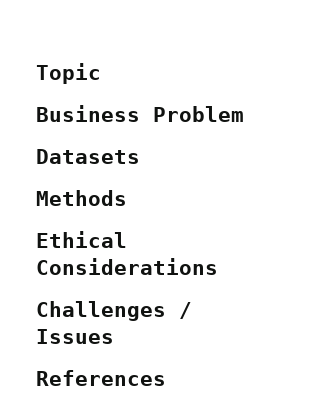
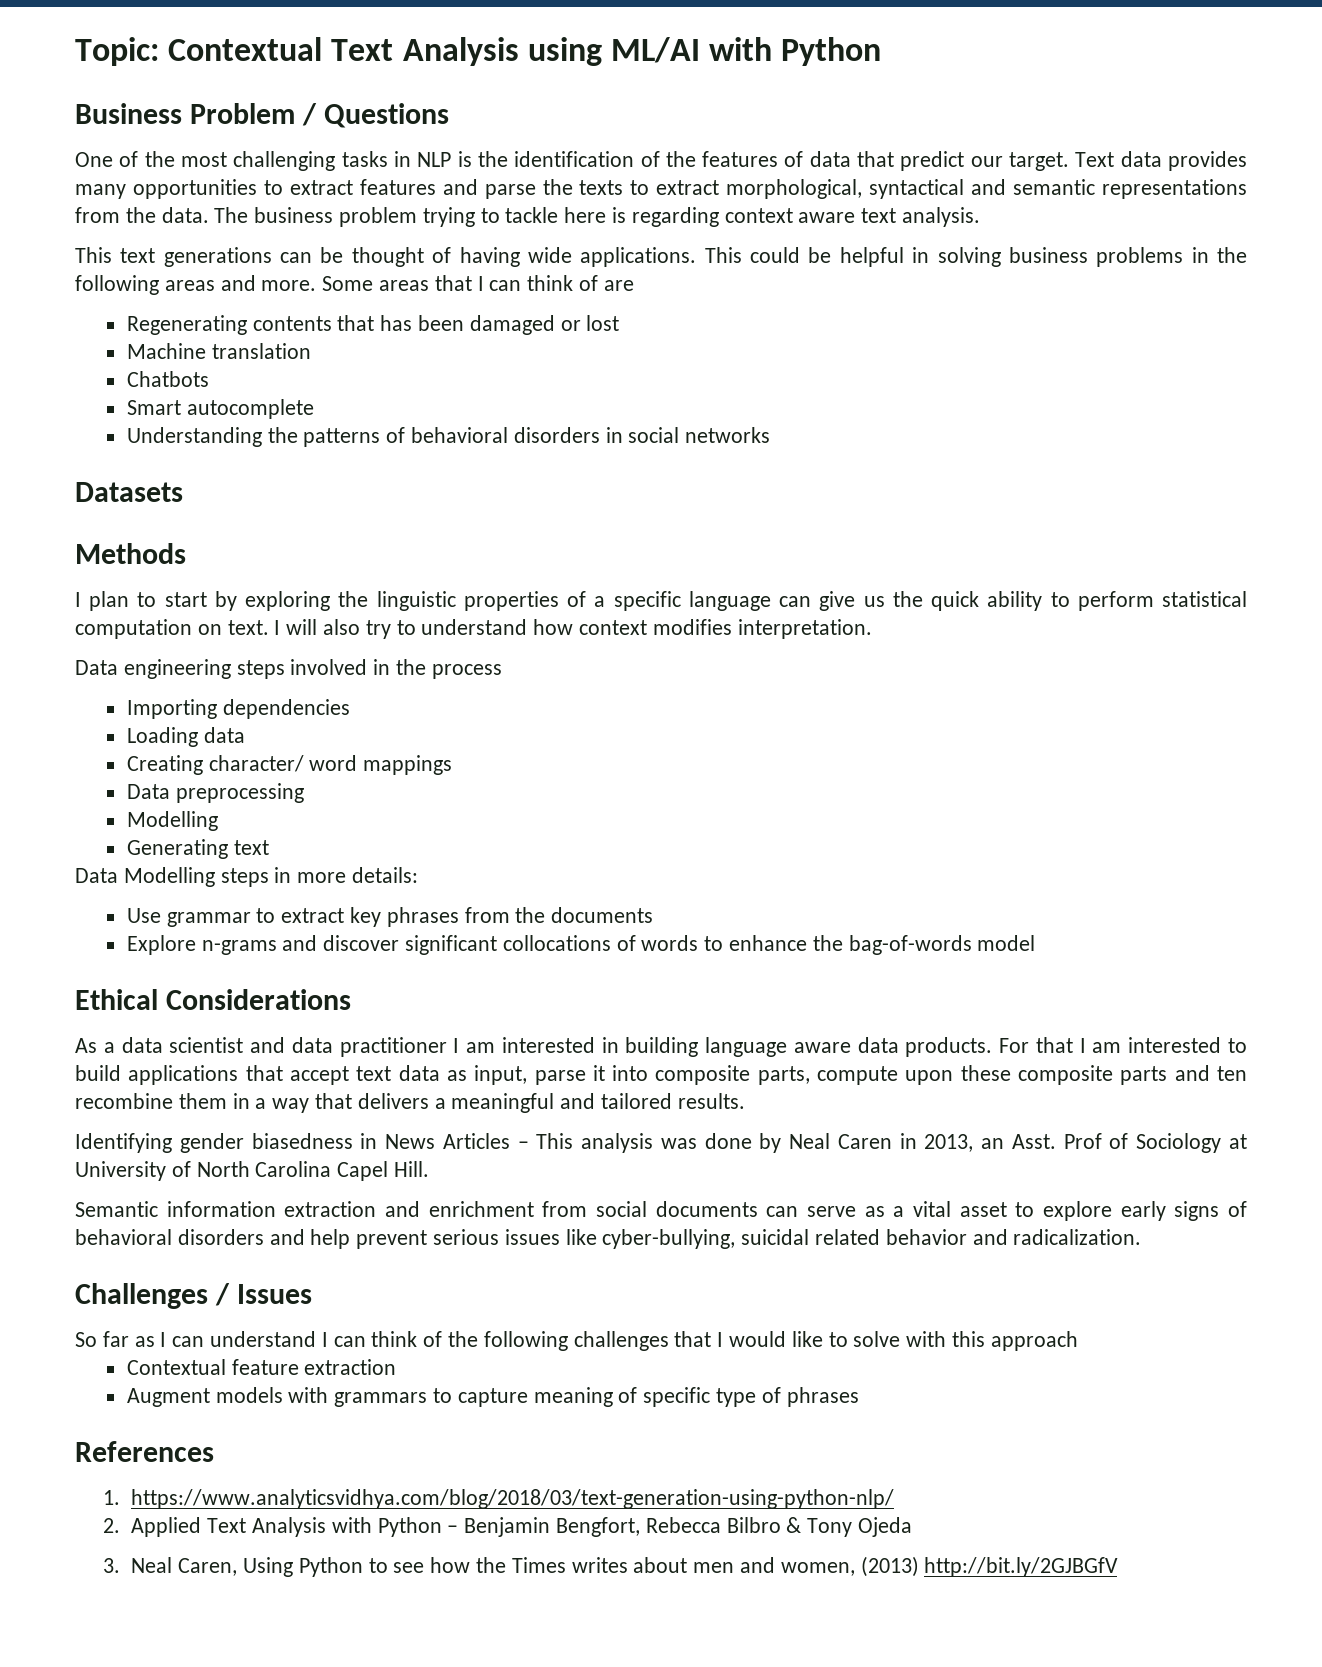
[36,63,101,84] [36,105,244,122] [36,149,140,164] [36,190,127,206] [36,231,127,248] [36,258,218,275] [36,301,192,321] [36,329,114,344] [36,370,166,386] Topic // Business Problem // Datasets // Methods // Ethical Considerations // Challenges / Issues // References -> [75,37,882,66] [75,103,450,128] [75,151,1248,171] [75,179,1247,199] [75,207,981,227] [75,247,1247,267] [75,275,634,295] [126,315,620,335] [126,343,311,359] [126,371,209,387] [126,399,314,419] [126,427,771,447] [75,482,183,502] [75,543,186,564] [75,591,1247,611] [75,619,872,639] [75,659,502,679] [126,699,350,719] [126,727,245,747] [126,755,453,775] [126,783,304,803] [126,811,218,831] [126,839,269,859] [75,867,419,887] [126,907,654,927] [126,935,1036,955] [75,989,352,1010] [75,1037,1248,1057] [75,1065,1247,1085] [75,1093,745,1113] [75,1133,1248,1153] [75,1161,430,1181] [75,1201,1247,1221] [75,1229,1142,1249] [75,1283,313,1309] [75,1331,1078,1351] [126,1359,397,1375] [126,1387,859,1407] [75,1441,214,1462] [103,1489,895,1509] [103,1517,912,1537] [103,1556,1119,1577] Topic: Contextual Text Analysis using ML/AI with Python // Business Problem / Questions // One of the most challenging tasks in NLP is the identification of the features of data that predict our target. Text data provides many opportunities to extract features and parse the texts to extract morphological, syntactical and semantic representations from the data. The business problem trying to tackle here is regarding context aware text analysis. // This text generations can be thought of having wide applications. This could be helpful in solving business problems in the following areas and more. Some areas that I can think of are // Regenerating contents that has been damaged or lost // Machine translation // Chatbots // Smart autocomplete // Understanding the patterns of behavioral disorders in social networks // Datasets // Methods // I plan to start by exploring the linguistic properties of a specific language can give us the quick ability to perform statistical computation on text. I will also try to understand how context modifies interpretation. // Data engineering steps involved in the process // Importing dependencies // Loading data // Creating character/ word mappings // Data preprocessing // Modelling // Generating text // Data Modelling steps in more details: // Use grammar to extract key phrases from the documents // Explore n-grams and discover significant collocations of words to enhance the bag-of-words model // Ethical Considerations // As a data scientist and data practitioner I am interested in building language aware data products. For that I am interested to build applications that accept text data as input, parse it into composite parts, compute upon these composite parts and ten recombine them in a way that delivers a meaningful and tailored results. // Identifying gender biasedness in News Articles – This analysis was done by Neal Caren in 2013, an Asst. Prof of Sociology at University of North Carolina Capel Hill. // Semantic information extraction and enrichment from social documents can serve as a vital asset to explore early signs of behavioral disorders and help prevent serious issues like cyber-bullying, suicidal related behavior and radicalization. // Challenges / Issues // So far as I can understand I can think of the following challenges that I would like to solve with this approach // Contextual feature extraction // Augment models with grammars to capture meaning of specific type of phrases // References // 1. https://www.analyticsvidhya.com/blog/2018/03/text-generation-using-python-nlp/ // 2. Applied Text Analysis with Python – Benjamin Bengfort, Rebecca Bilbro & Tony Ojeda // 3. Neal Caren, Using Python to see how the Times writes about men and women, (2013) http://bit.ly/2GJBGfV

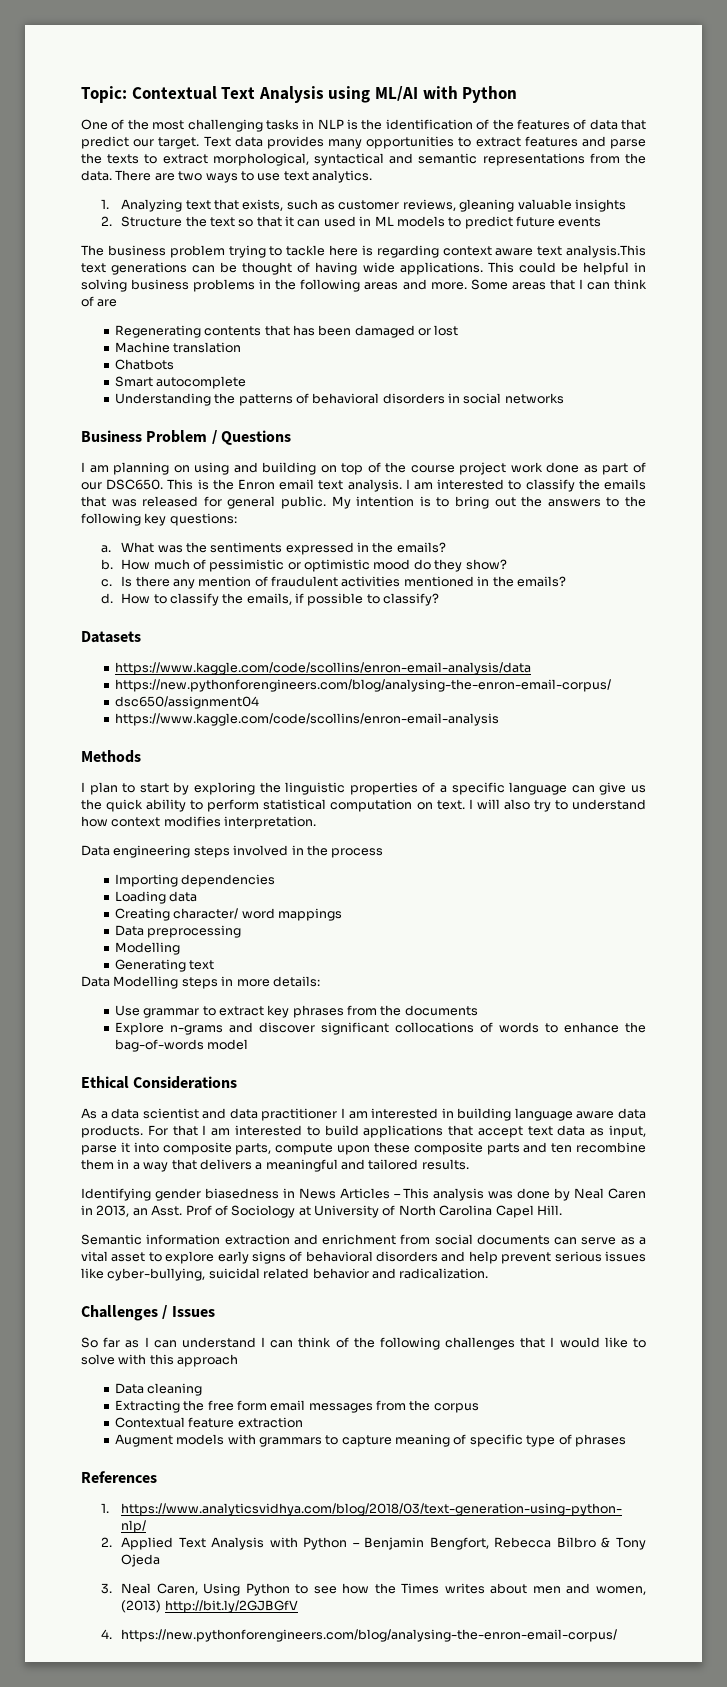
[75,103,450,128] // Business Problem / Questions -> (518, 94) none
(209, 215) none -> [115,170,372,183] [101,199,626,212] [101,216,602,229] There are two ways to use text analytics. // 1. Analyzing text that exists, such as customer reviews, gleaning valuable insights // 2. Structure the text so that it can used in ML models to predict future events //
[902,207,981,227] [75,247,112,263] analysis. // This -> [565,245,646,258] analysis.This
[75,482,183,502] Datasets -> [81,430,291,445] [81,462,646,475] [81,479,646,492] [81,496,647,509] [81,513,237,526] [101,542,446,555] [101,559,507,572] [101,576,566,589] [101,593,440,606] [81,631,141,643] [114,662,531,675] [114,679,611,692] [114,696,259,709] [114,713,499,726] Business Problem / Questions // I am planning on using and building on top of the course project work done as part of our DSC650. This is the Enron email text analysis. I am interested to classify the emails that was released for general public. My intention is to bring out the answers to the following key questions: // a. What was the sentiments expressed in the emails? // b. How much of pessimistic or optimistic mood do they show? // c. Is there any mention of fraudulent activities mentioned in the emails? // d. How to classify the emails, if possible to classify? // Datasets // https://www.kaggle.com/code/scollins/enron-email-analysis/data // https://new.pythonforengineers.com/blog/analysing-the-enron-email-corpus/ // dsc650/assignment04 // https://www.kaggle.com/code/scollins/enron-email-analysis
(1078, 1341) none -> [114,1383,203,1396] [114,1400,479,1413] // Data cleaning // Extracting the free form email messages from the corpus
(1119, 1567) none -> [101,1629,618,1642] // 4. https://new.pythonforengineers.com/blog/analysing-the-enron-email-corpus/

